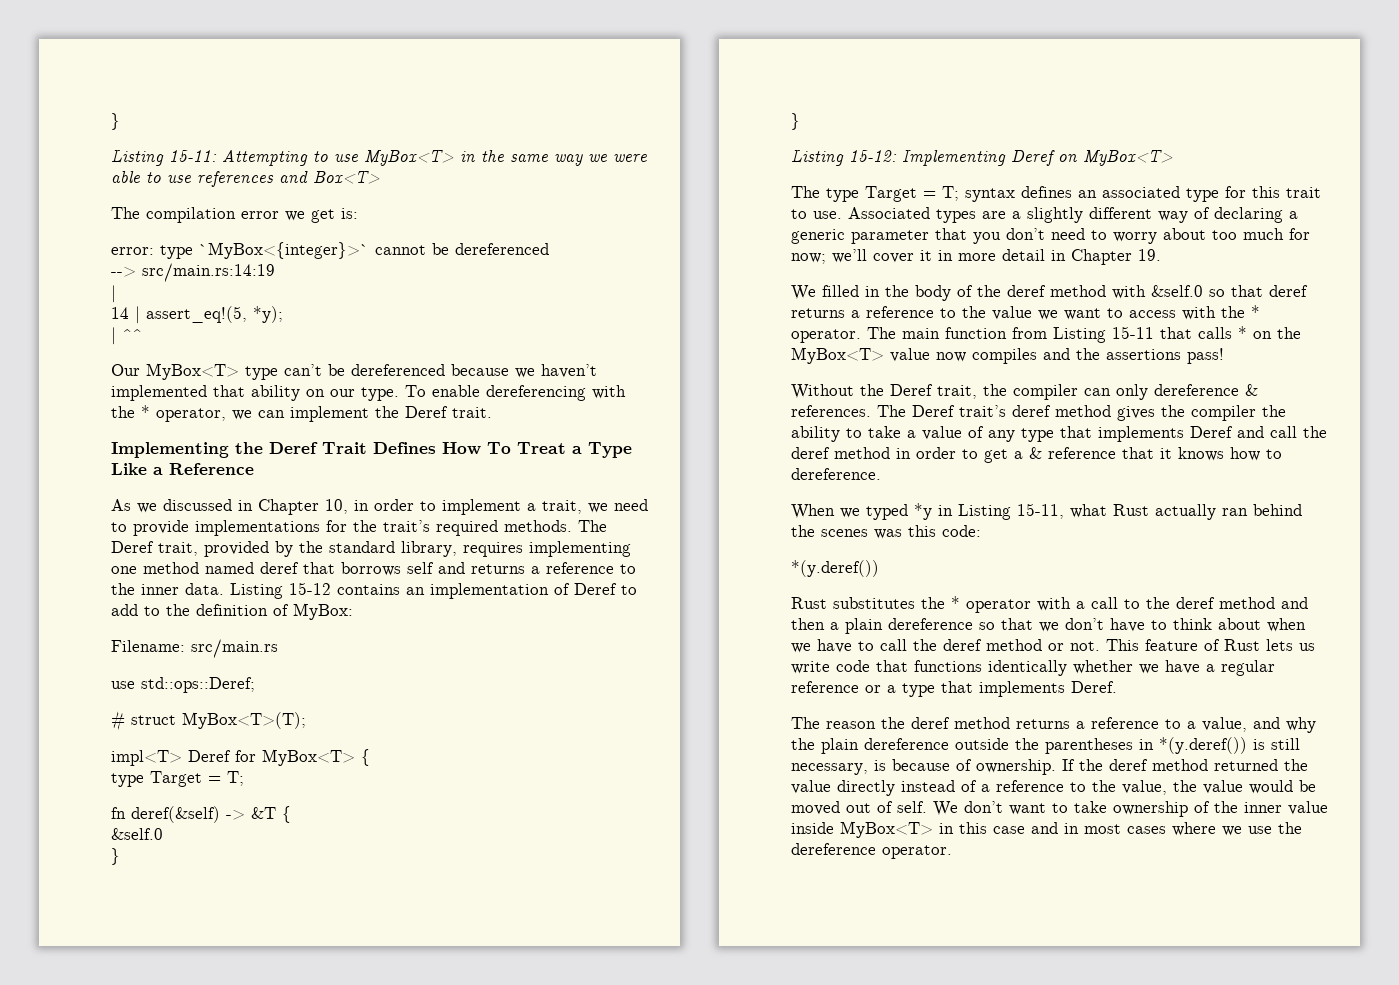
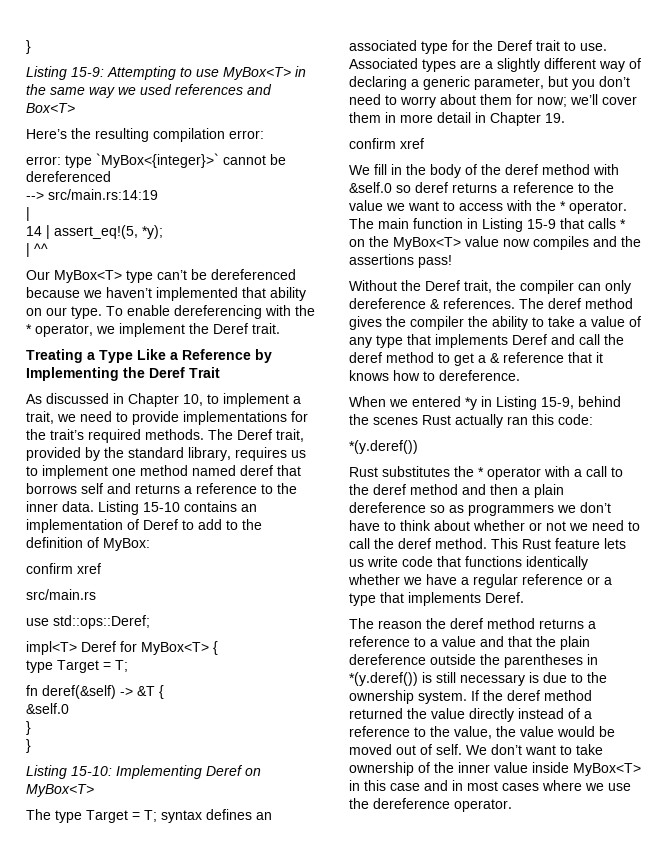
[111,113,120,130] [111,150,217,166] } // Listing 15-11: -> [26,40,31,54] [26,66,104,80] } // Listing 15-9:
[613,154,647,162] [111,171,191,183] were able to use -> [140,84,172,95] used
[111,207,358,223] The compilation error we get is: -> [26,128,264,142] Here’s the resulting compilation error:
[258,410,285,418] can -> (115, 330) none
[111,442,566,458] Implementing the Deref Trait Defines How To Treat -> [26,349,83,363] Treating
(254, 469) none -> [255,349,272,363] [26,367,220,381] by Implementing the Deref Trait
[137,503,157,513] we -> (42, 399) none
[354,499,414,511] in order -> (203, 400) none
[529,541,631,557] implementing -> [291,450,306,458] [26,465,108,479] us to implement
[289,582,331,595] 15-12 -> [143,502,180,512] 15-10
[111,640,185,652] Filename: -> [26,563,101,574] confirm xref //
[111,711,306,731] // # struct MyBox<T>(T); -> (150, 622) none
[849,150,897,162] 15-12: -> [71,766,112,776] 15-10:
[1252,186,1280,198] this -> [473,40,532,51] the Deref
[851,228,967,244] parameter that -> [474,76,568,90] parameter, but
[1212,228,1284,240] too much -> [480,94,512,105] them
[920,250,932,261] it -> [349,112,381,123] them
[791,285,859,300] // We filled -> [349,138,424,149] [349,164,387,175] // confirm xref // We fill
[1231,285,1263,297] that -> (411, 189) none
[1012,326,1154,343] from Listing 15-11 -> [467,218,556,232] in Listing 15-9
[912,405,1006,417] Deref trait’s -> (544, 303) none
[896,447,956,459] in order -> (434, 357) none
[866,504,908,520] typed -> [412,396,461,407] entered
[1017,503,1302,520] [791,525,902,539] 15-11, what Rust actually ran behind the scenes was -> [541,396,621,409] [349,414,528,428] 15-9, behind the scenes Rust actually ran
[1001,618,1033,630] that -> [449,504,554,516] as programmers
[1267,618,1306,632] [791,639,1260,653] when we have to call the deref method or not. This feature of Rust -> [473,520,640,531] [349,538,600,549] whether or not we need to call the deref method. This Rust feature
[1202,717,1316,733] value, and why -> [442,636,532,647] value and that
[791,759,1056,775] necessary, is because of ownership. -> [460,672,607,686] [349,690,467,704] necessary is due to the ownership system.

